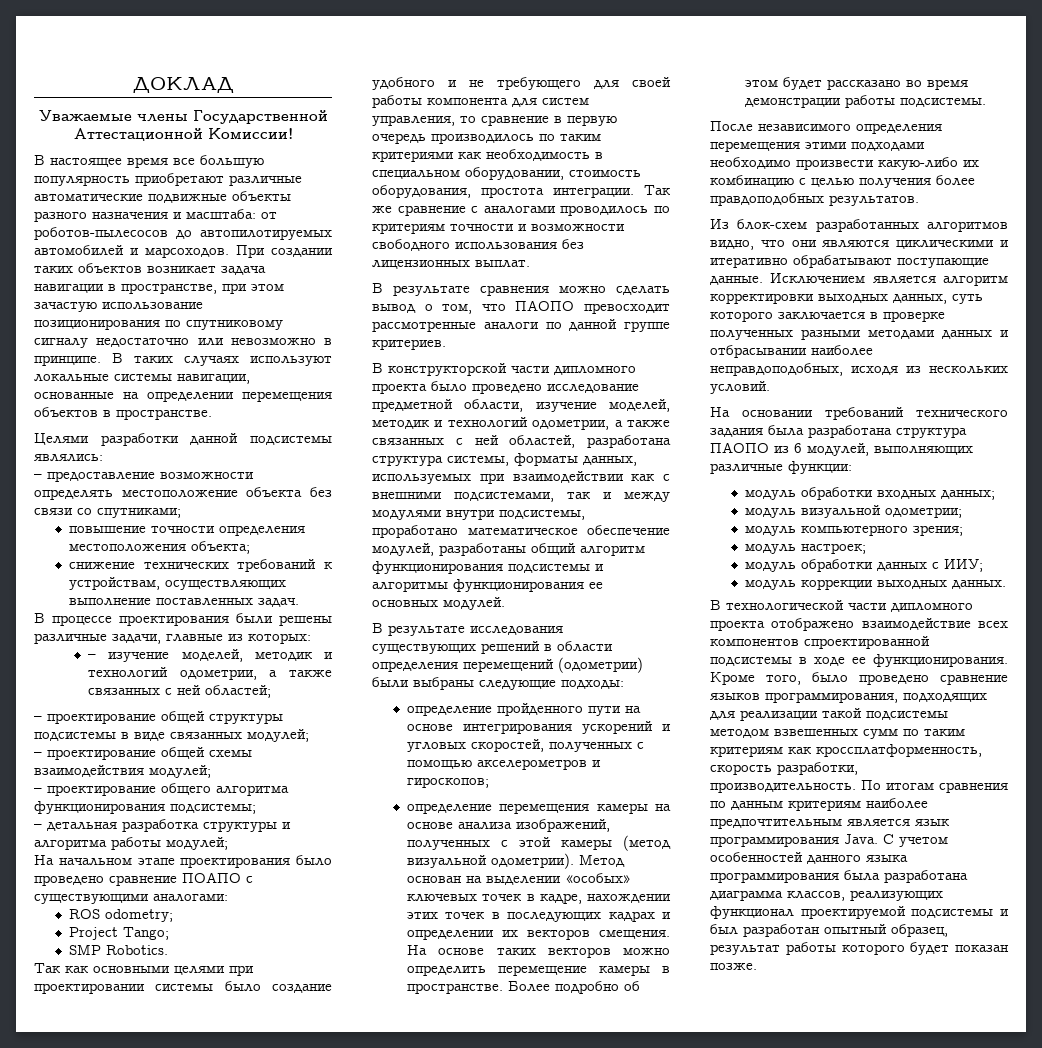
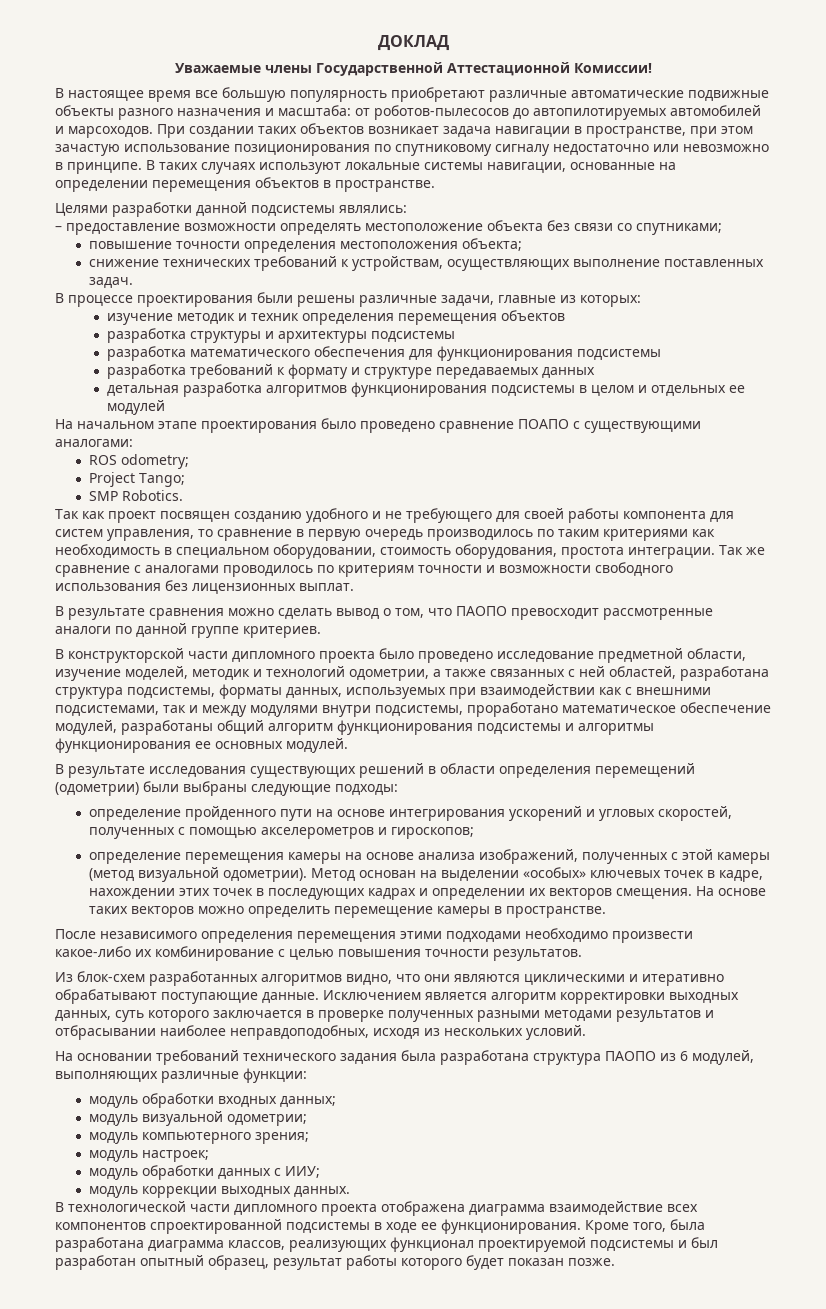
[88,649,333,662] [88,667,332,680] [88,685,272,698] [34,711,283,724] [34,729,309,742] [34,747,252,760] [34,765,211,778] [34,783,289,796] [34,801,256,814] [34,819,291,832] [34,837,228,850] – изучение моделей, методик и технологий одометрии, а также связанных с ней областей; // – проектирование общей структуры подсистемы в виде связанных модулей; // – проектирование общей схемы взаимодействия модулей; // – проектирование общего алгоритма функционирования подсистемы; // – детальная разработка структуры и алгоритма работы модулей; -> [107,310,566,325] [107,328,456,343] [107,346,662,361] [107,364,596,379] [107,382,746,397] [107,400,166,415] изучение методик и техник определения перемещения объектов // разработка структуры и архитектуры подсистемы // разработка математического обеспечения для функционирования подсистемы // разработка требований к формату и структуре передаваемых данных // детальная разработка алгоритмов функционирования подсистемы в целом и отдельных ее модулей
[93,965,254,976] [34,981,332,994] основными целями при проектировании системы было создание -> [108,511,302,523] проект посвящен созданию
[447,456,509,466] системы, -> [127,687,215,698] подсистемы,
[508,981,641,994] [745,77,969,90] [745,95,987,108] Более подробно об этом будет рассказано во время демонстрации работы подсистемы. -> (606, 912) none
[878,157,979,170] [710,175,975,188] [710,193,824,206] какую-либо их комбинацию с целью получения более правдоподобных -> [55,946,489,961] какое-либо их комбинирование с целью повышения точности
[942,330,992,339] данных -> [616,1010,701,1022] результатов
[771,618,855,631] отображено -> [381,1201,545,1216] отображена диаграмма
[812,672,1008,685] [710,692,987,703] [710,708,948,721] [710,729,965,739] [710,744,982,757] [710,762,858,775] [710,780,1008,793] [710,798,928,811] [710,818,949,829] [710,834,948,847] [710,852,908,864] [710,872,839,883] было проведено сравнение языков программирования, подходящих для реализации такой подсистемы методом взвешенных сумм по таким критериям как кроссплатформенность, скорость разработки, производительность. По итогам сравнения по данным критериям наиболее предпочтительным является язык программирования Java. С учетом особенностей данного языка программирования -> (666, 1227) none

